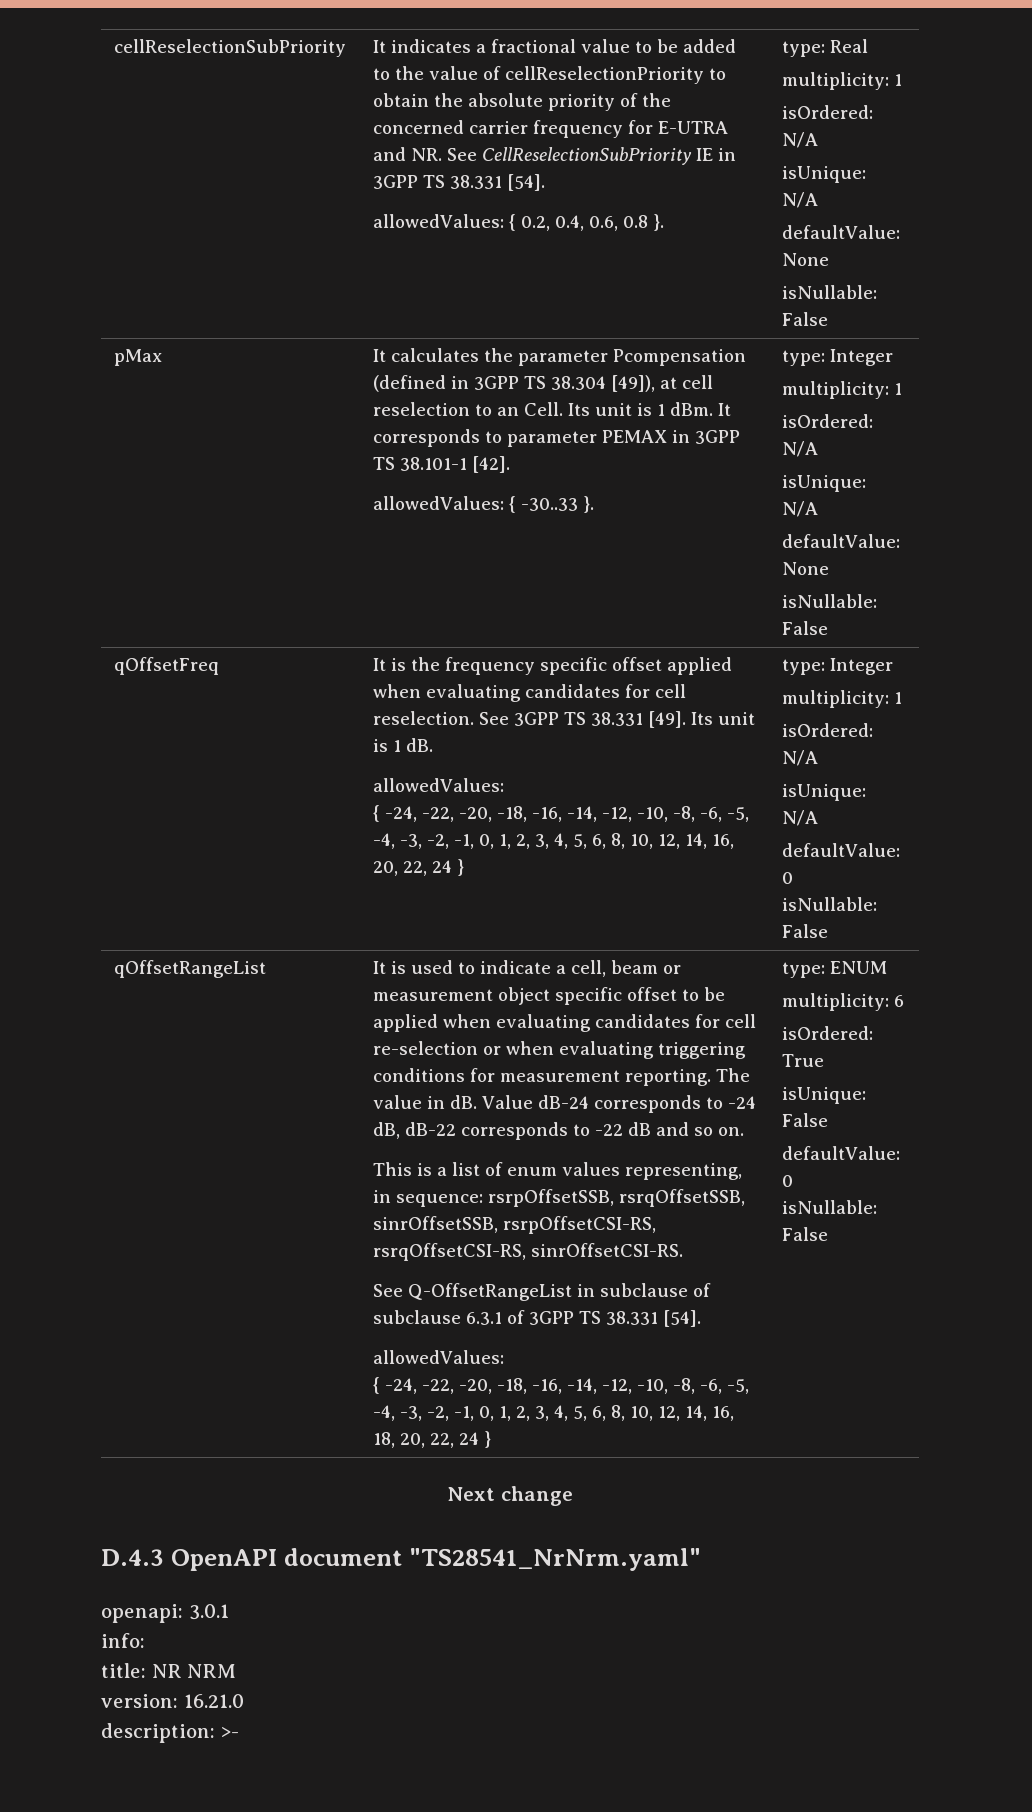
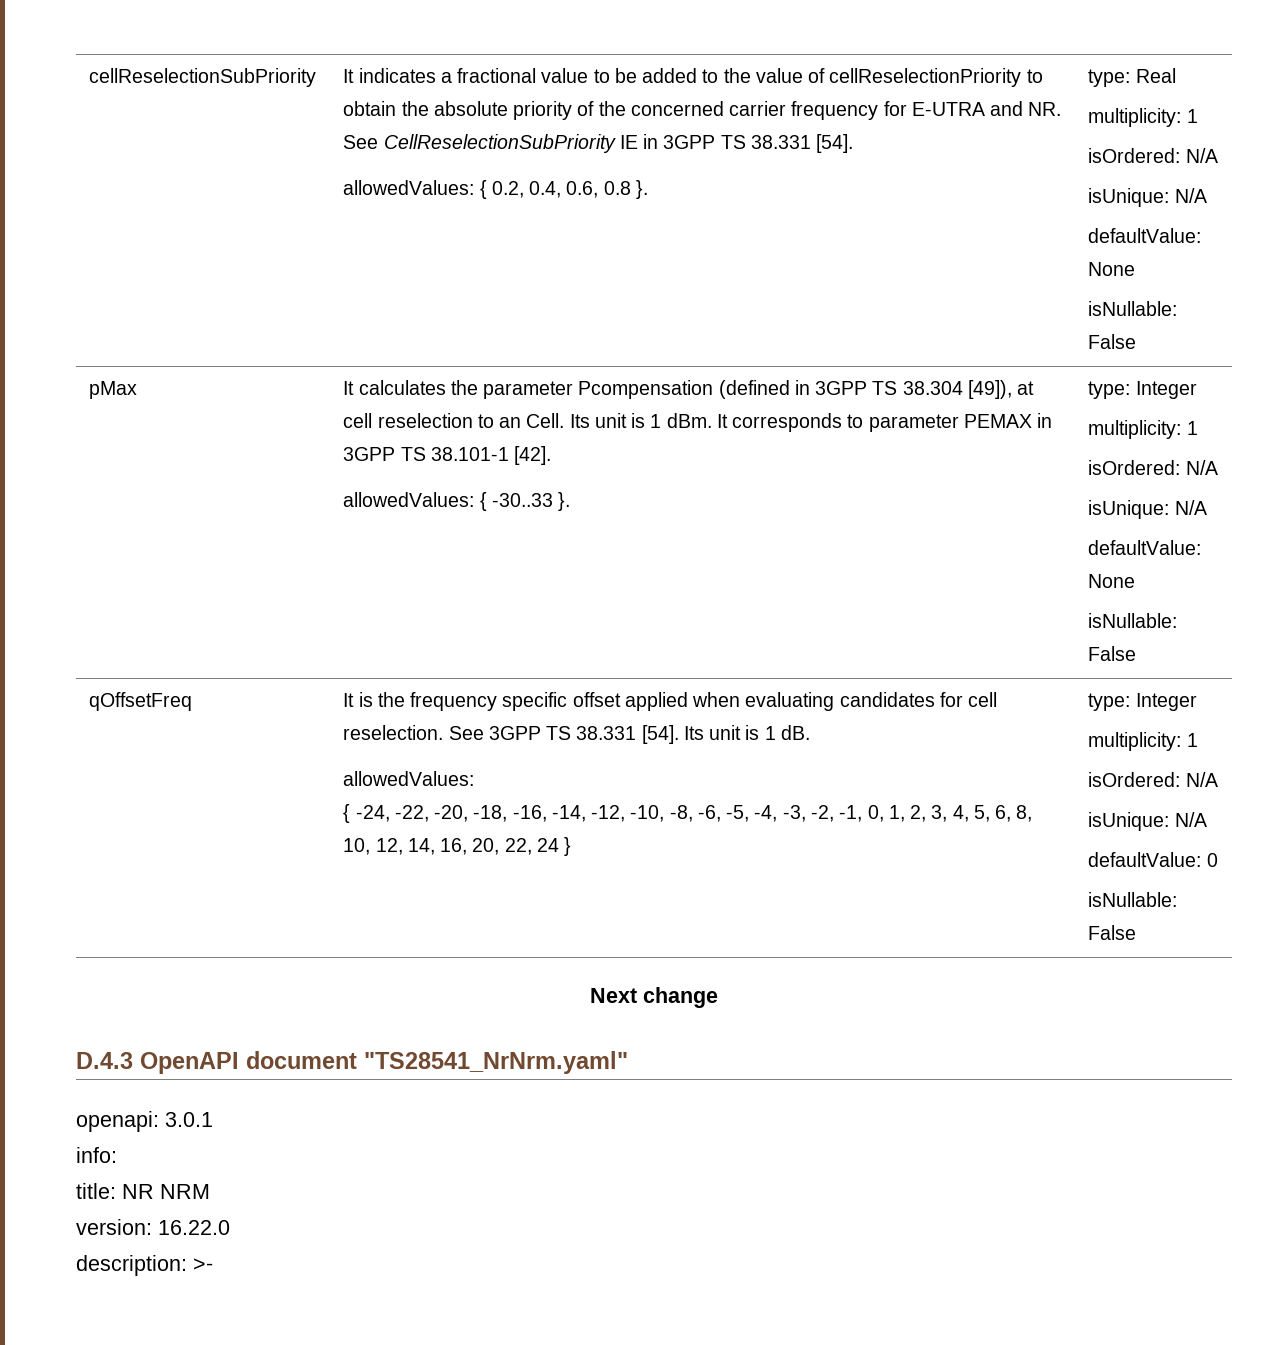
[648,711,687,728] [49]. -> [641,725,679,744] [54].
[114,960,267,978] [373,960,682,977] [373,987,726,1005] [373,1014,757,1032] [373,1041,747,1059] [373,1068,751,1086] [373,1095,757,1113] [373,1122,745,1140] [373,1162,743,1180] [373,1189,746,1207] [373,1216,657,1234] [373,1243,684,1261] [373,1283,712,1301] [373,1310,702,1327] [373,1350,505,1364] [373,1377,750,1394] [373,1405,735,1421] [373,1431,492,1448] [782,961,888,978] [782,993,905,1011] [782,1026,874,1040] [782,1054,825,1067] [782,1087,867,1104] [782,1113,829,1127] [782,1146,901,1160] [782,1175,794,1187] [782,1200,878,1214] [782,1227,829,1241] // qOffsetRangeList | It is used to indicate a cell, beam or measurement object specific offset to be applied when evaluating candidates for cell re-selection or when evaluating triggering conditions for measurement reporting. The value in dB. Value dB-24 corresponds to -24 dB, dB-22 corresponds to -22 dB and so on. // This is a list of enum values representing, in sequence: rsrpOffsetSSB, rsrqOffsetSSB, sinrOffsetSSB, rsrpOffsetCSI-RS, rsrqOffsetCSI-RS, sinrOffsetCSI-RS. // See Q-OffsetRangeList in subclause of subclause 6.3.1 of 3GPP TS 38.331 [54]. // allowedValues: // { -24, -22, -20, -18, -16, -14, -12, -10, -8, -6, -5, -4, -3, -2, -1, 0, 1, 2, 3, 4, 5, 6, 8, 10, 12, 14, 16, 18, 20, 22, 24 } | type: ENUM // multiplicity: 6 // isOrdered: True // isUnique: False // defaultValue: 0 // isNullable: False -> (1137, 932) none
[183,1694,244,1708] 16.21.0 -> [158,1220,230,1235] 16.22.0

